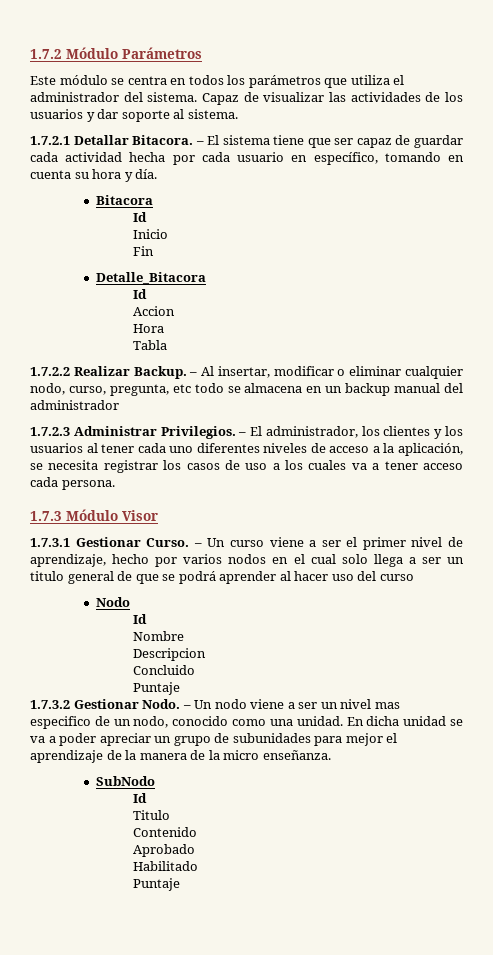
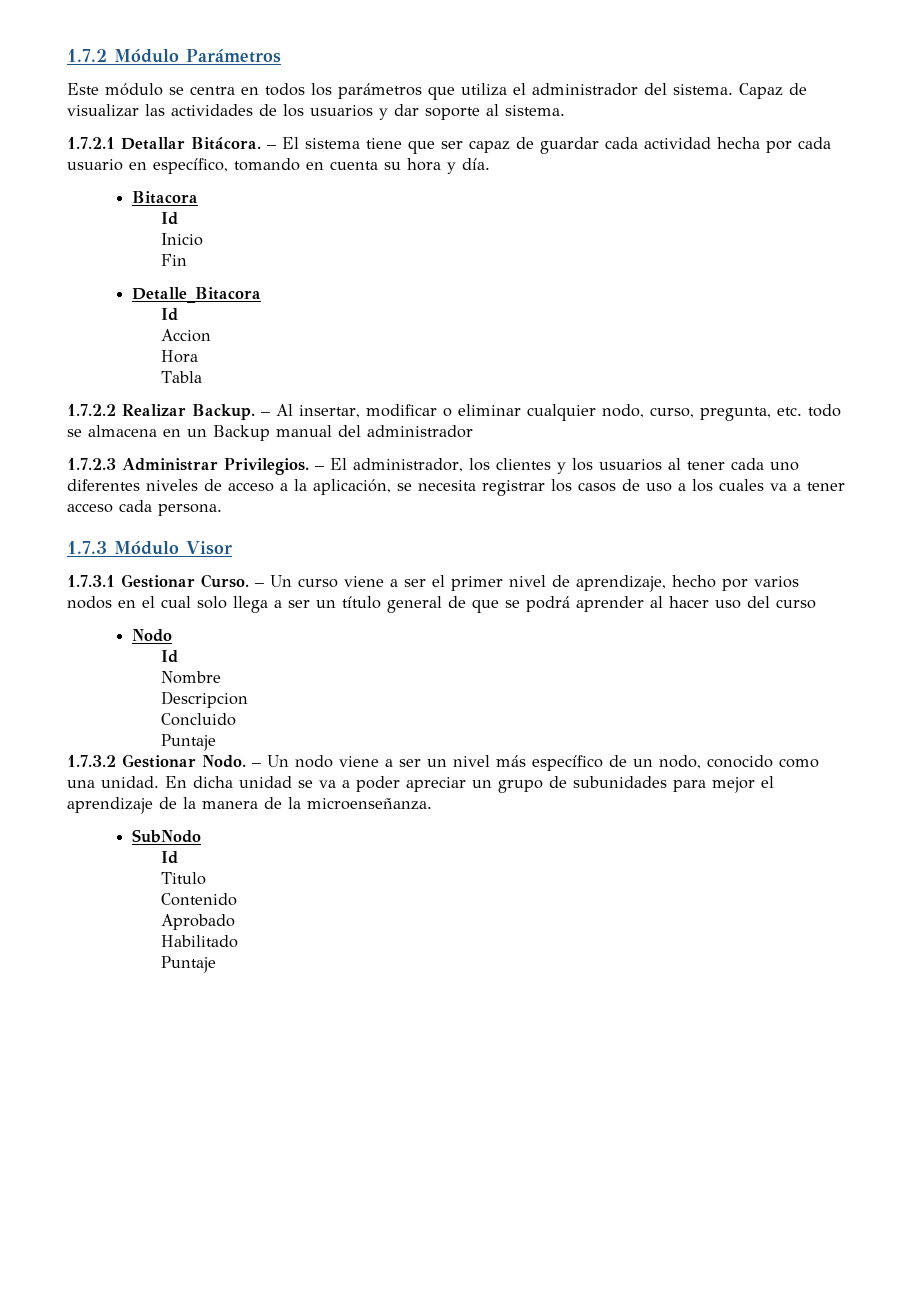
[132,135,194,145] Bitacora. -> [191,137,261,150] Bitácora.
[172,384,191,393] etc -> [777,407,802,416] etc.
[345,383,391,396] backup -> [213,425,270,441] Backup
[30,571,64,581] titulo -> [342,596,381,609] título
[374,702,400,709] [30,716,91,729] mas especifico -> [496,755,603,771] más específico
[223,750,331,760] micro enseñanza. -> [307,798,432,810] microenseñanza.

